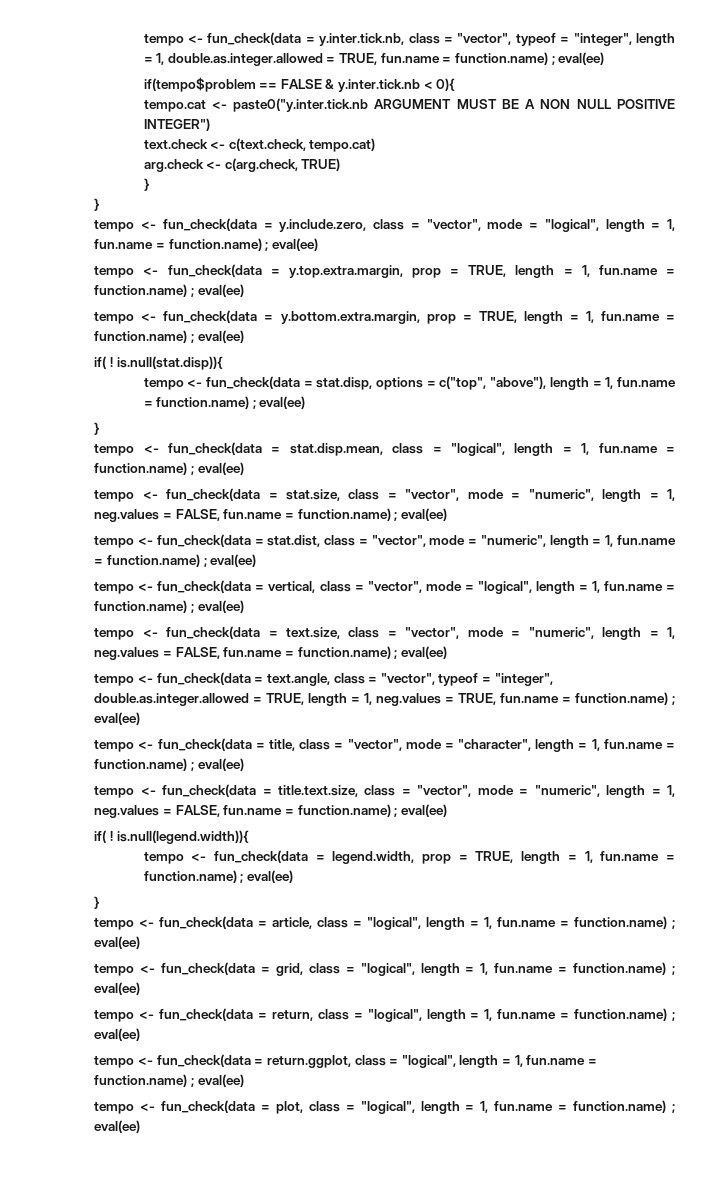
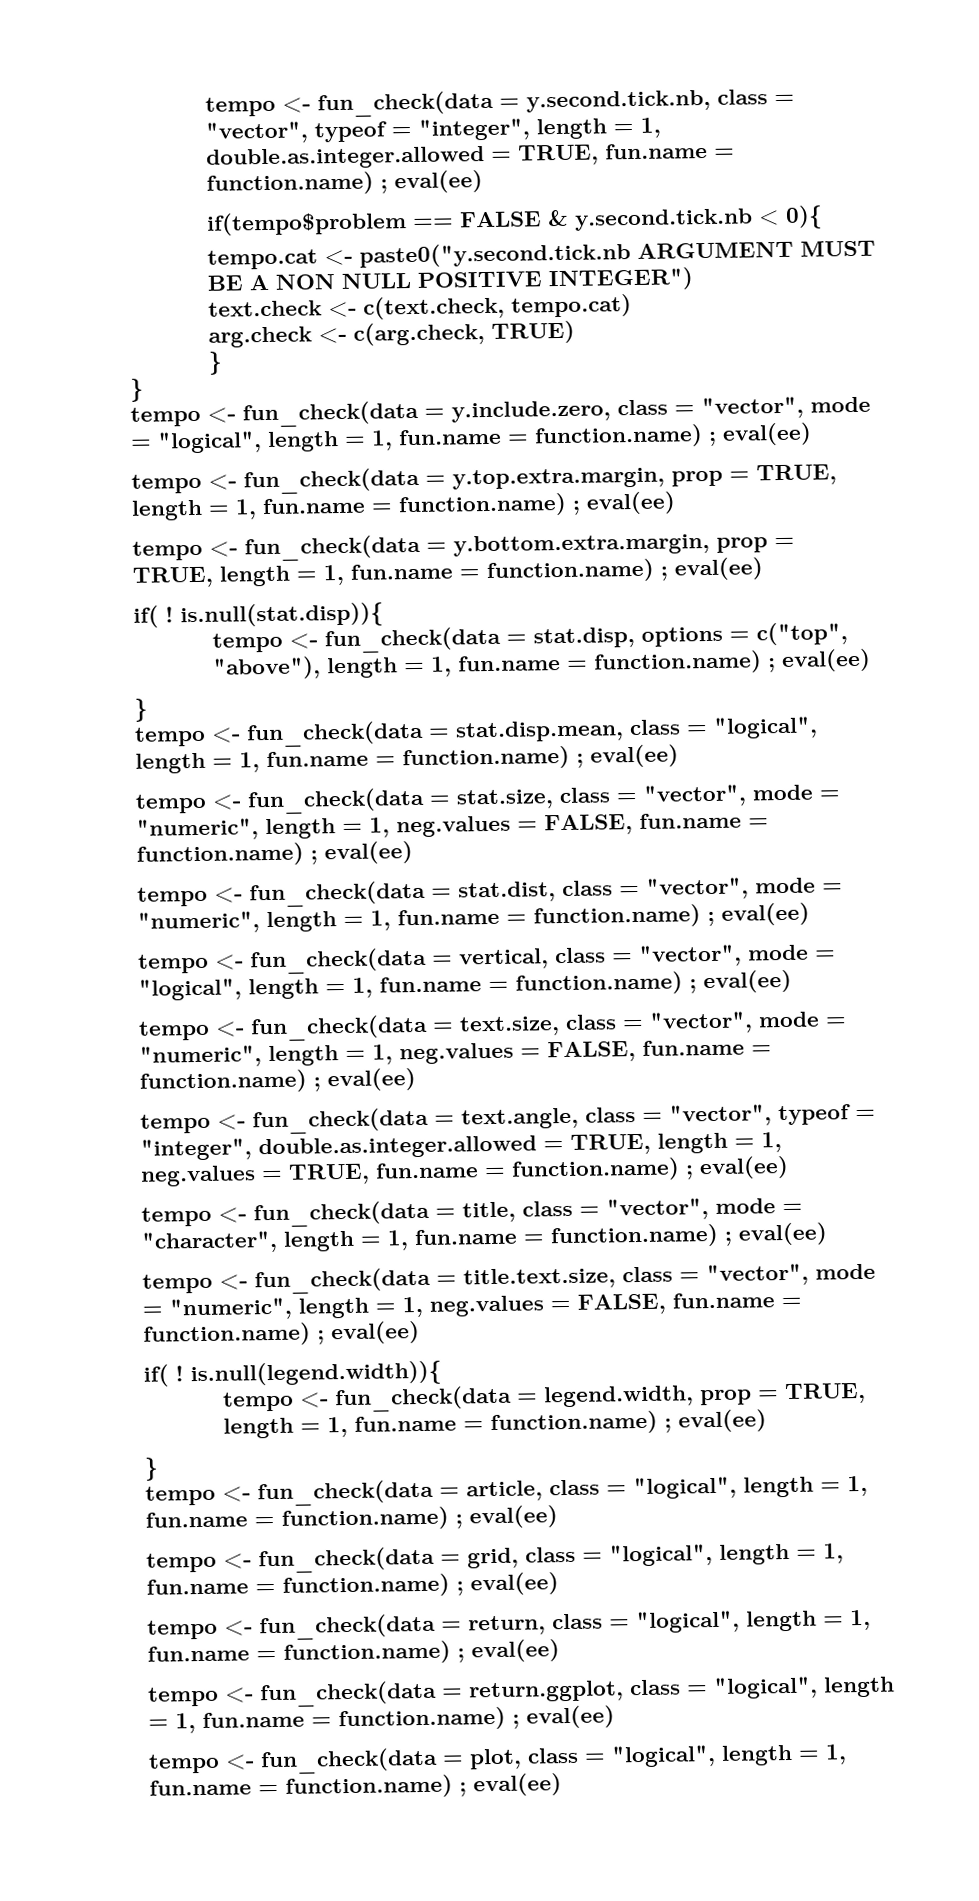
[143,32,405,46] tempo <- fun_check(data = y.inter.tick.nb, -> [205,89,712,118] tempo <- fun_check(data = y.second.tick.nb,
[338,79,421,92] y.inter.tick.nb -> [574,208,754,231] y.second.tick.nb
[233,98,369,112] paste0("y.inter.tick.nb -> [359,242,632,268] paste0("y.second.tick.nb

